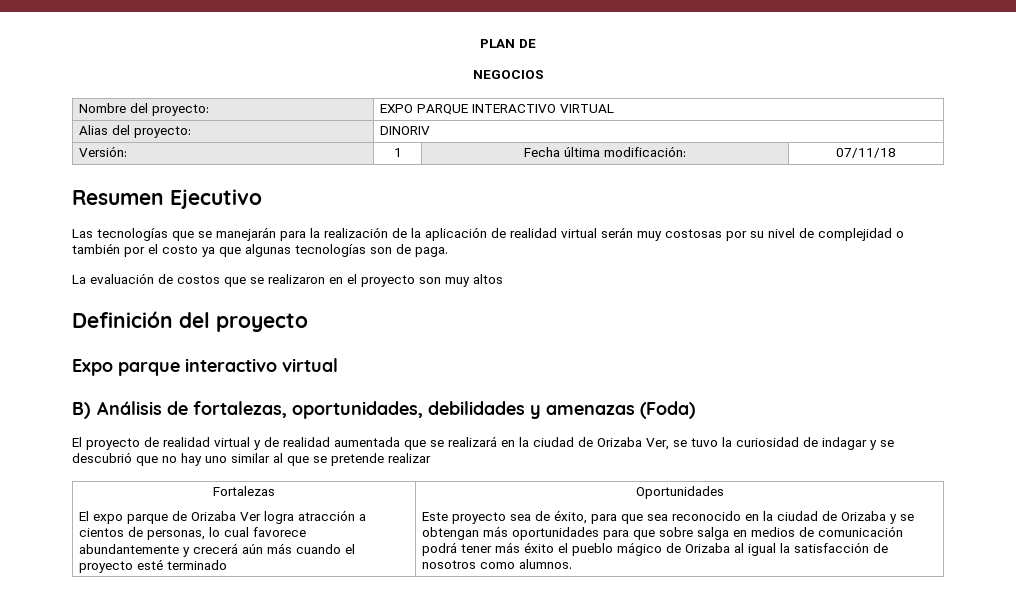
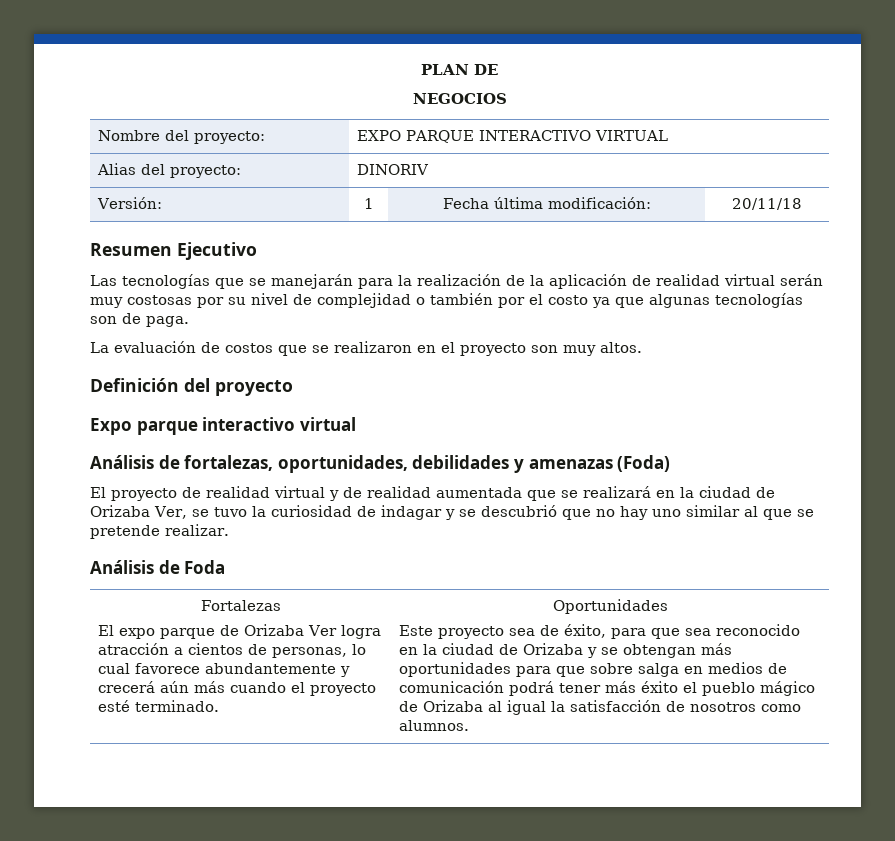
[836,148,896,158] 07/11/18 -> [732,198,802,210] 20/11/18
[473,274,503,284] altos -> [600,342,642,353] altos.
[72,402,90,419] B) -> (356, 424) none
[388,453,431,463] realizar -> [165,524,229,536] [90,560,226,574] realizar. // Análisis de Foda
[167,560,228,570] terminado -> [135,700,220,712] terminado.

